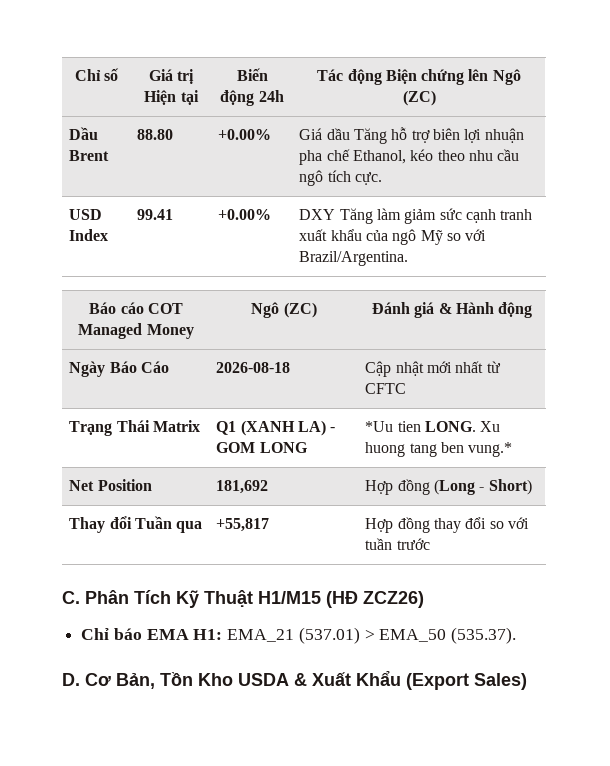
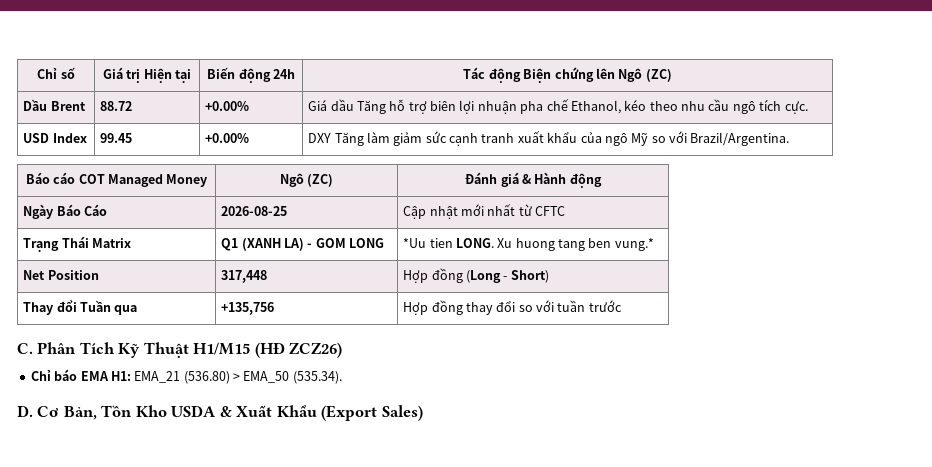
[137,129,174,140] 88.80 -> [100,101,133,111] 88.72
[137,209,174,220] 99.41 -> [100,133,133,143] 99.45
[216,362,291,373] 2026-08-18 -> [221,206,288,216] 2026-08-25
[216,480,269,494] 181,692 -> [221,270,268,283] 317,448
[216,518,270,532] +55,817 -> [221,302,275,315] +135,756
[298,627,360,644] (537.01) -> [183,371,230,384] (536.80)
[451,627,517,644] (535.37). -> [292,371,342,384] (535.34).

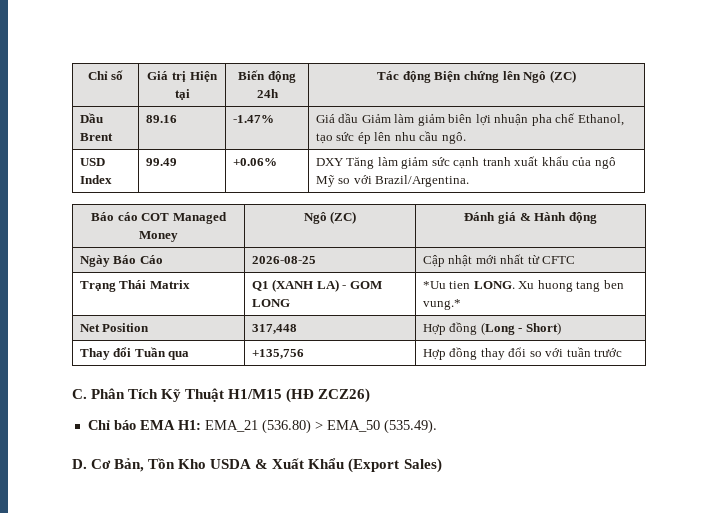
[100,101,133,111] [205,101,250,111] 88.72 | +0.00% -> [145,115,177,123] [232,115,274,123] 89.16 | -1.47%
[356,99,427,114] Tăng hỗ trợ -> [361,114,445,126] Giảm làm giảm
[624,99,808,114] kéo theo nhu cầu ngô tích cực. -> [315,131,466,144] tạo sức ép lên nhu cầu ngô.
[100,133,133,143] [205,133,250,143] 99.45 | +0.00% -> [145,158,177,166] [232,158,277,166] 99.49 | +0.06%
[292,371,342,384] (535.34). -> [383,419,437,434] (535.49).

